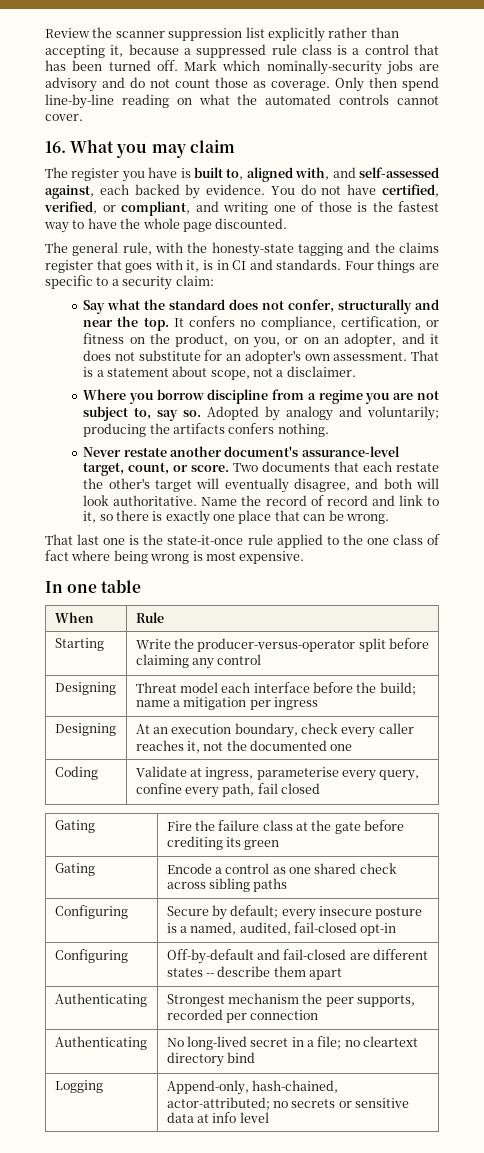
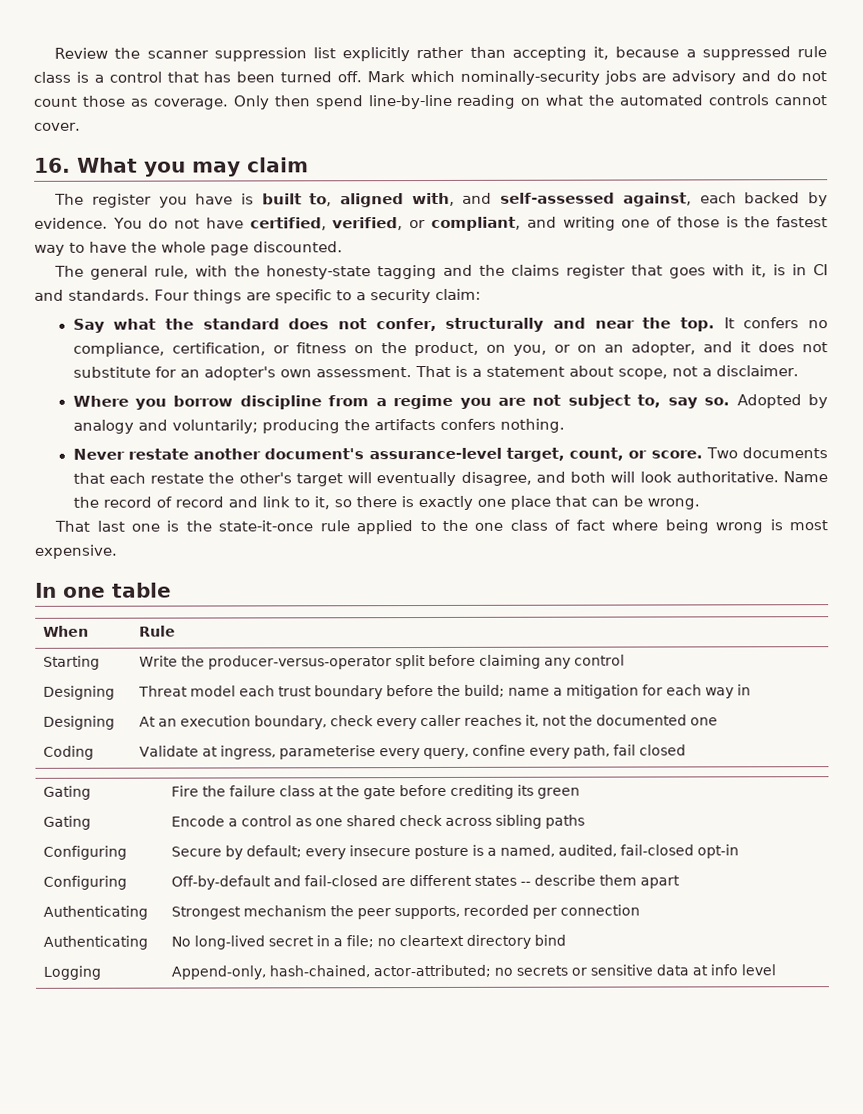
[253,682,310,693] interface -> [278,685,384,700] trust boundary
[249,697,319,710] per ingress -> [642,684,752,699] for each way in

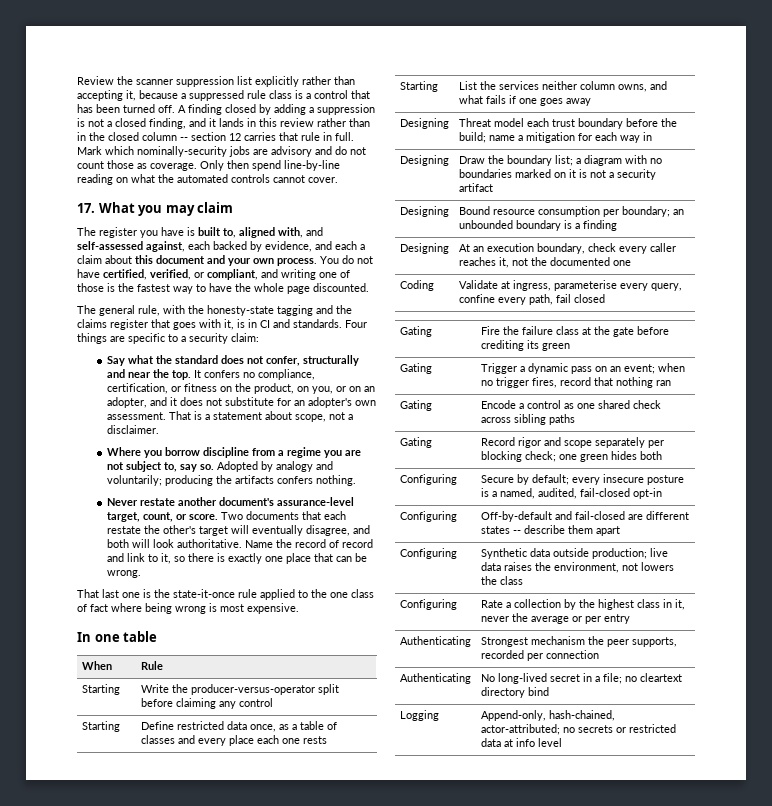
(363, 77) none -> [178,104,375,115] [77,118,370,129] [77,132,354,141] A finding closed by adding a suppression is not a closed finding, and it lands in this review rather than in the closed column -- section 12 carries that rule in full.
[34,157,71,173] 16. -> [77,203,95,213] 17.
[34,217,108,229] evidence. -> [265,241,365,252] [77,255,317,266] evidence, and each a claim about this document and your own process.
(626, 660) none -> [81,721,120,732] [140,721,337,732] [140,735,327,746] [399,81,438,92] [458,81,667,92] [458,95,591,106] // Starting | Define restricted data once, as a table of classes and every place each one rests // Starting | List the services neither column owns, and what fails if one goes away
(752, 690) none -> [399,155,449,166] [458,155,662,166] [458,169,656,180] [458,183,493,192] [399,206,449,217] [458,206,684,217] [458,220,617,231] // Designing | Draw the boundary list; a diagram with no boundaries marked on it is not a security artifact // Designing | Bound resource consumption per boundary; an unbounded boundary is a finding
(581, 793) none -> [399,363,432,374] [480,363,685,374] [480,377,671,388] // Gating | Trigger a dynamic pass on an event; when no trigger fires, record that nothing ran
(586, 821) none -> [399,437,432,448] [480,437,664,448] [480,451,662,462] // Gating | Record rigor and scope separately per blocking check; one green hides both
(681, 882) none -> [399,548,457,559] [480,548,668,559] [480,562,674,573] [480,576,523,585] [399,599,457,610] [480,599,685,610] [480,613,630,624] // Configuring | Synthetic data outside production; live data raises the environment, not lowers the class // Configuring | Rate a collection by the highest class in it, never the average or per entry
[590,964,654,976] sensitive -> [628,724,676,733] restricted

